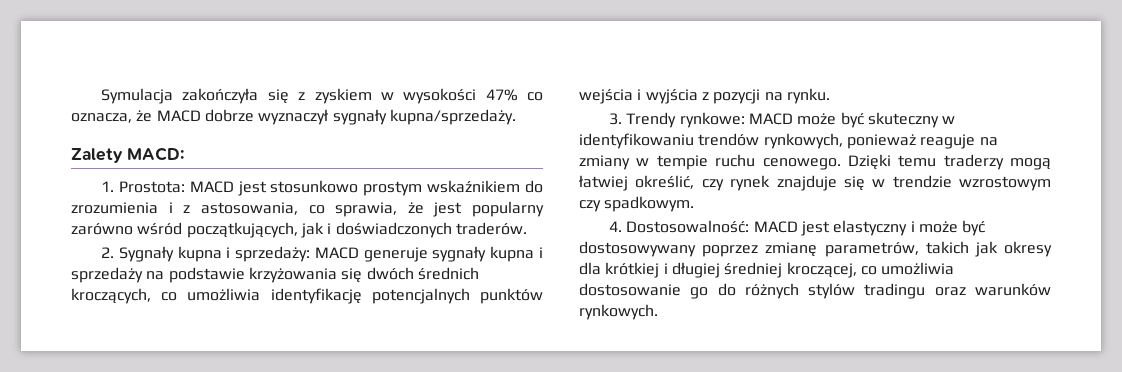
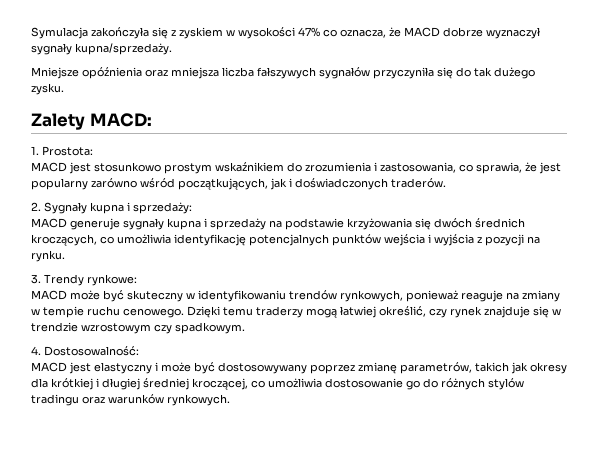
(516, 117) none -> [31,67,535,79] [31,83,64,95] // Mniejsze opóźnienia oraz mniejsza liczba fałszywych sygnałów przyczyniła się do tak dużego zysku.
(185, 187) none -> (93, 151) //
[183,202,298,215] z astosowania, -> [380,162,456,173] zastosowania,
(311, 254) none -> (192, 208) //
(745, 120) none -> (137, 280) //
(750, 226) none -> (139, 351) //

